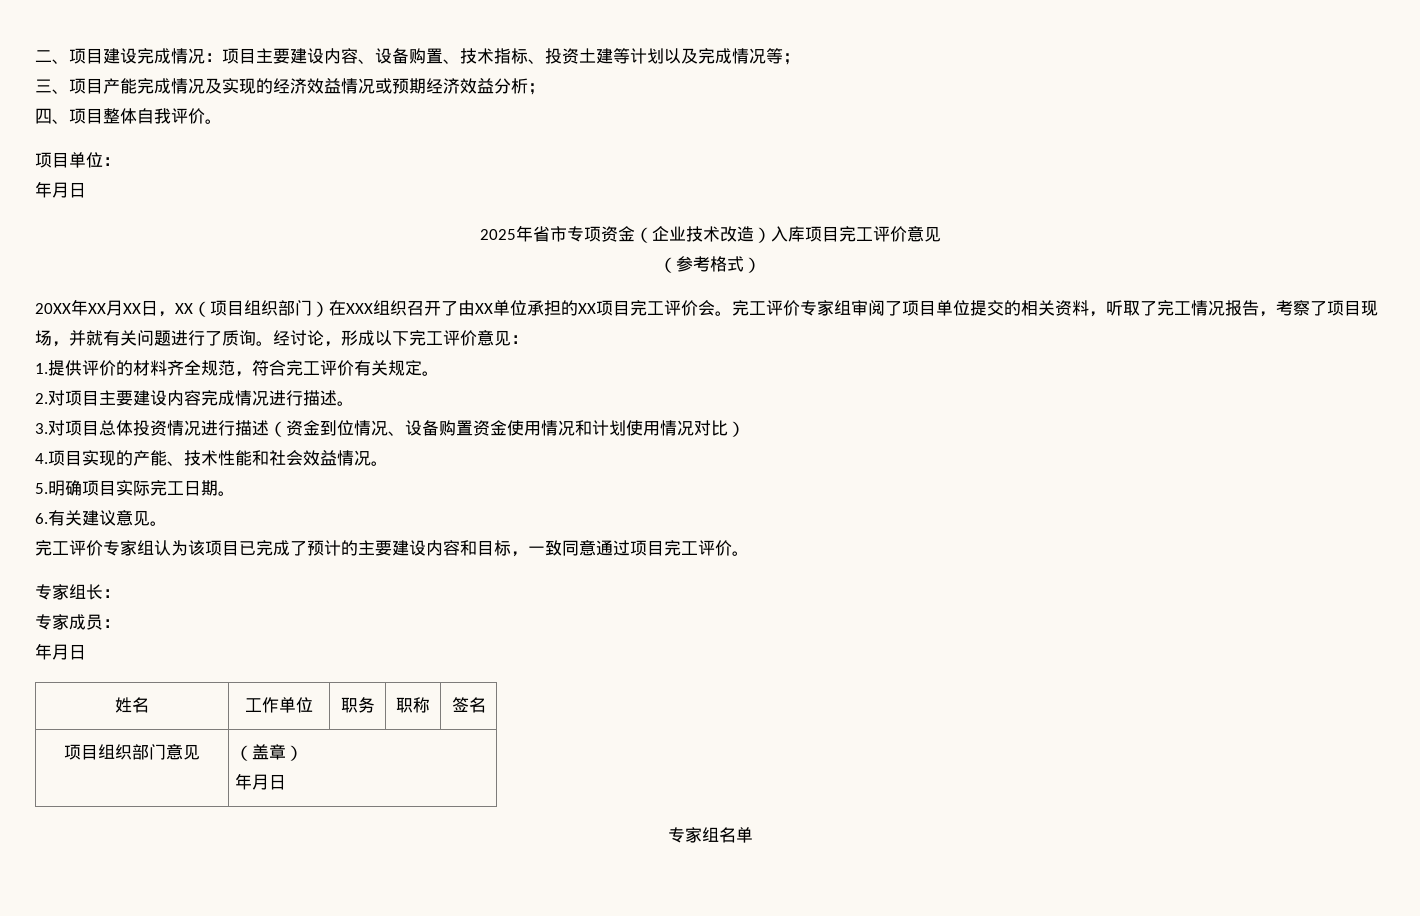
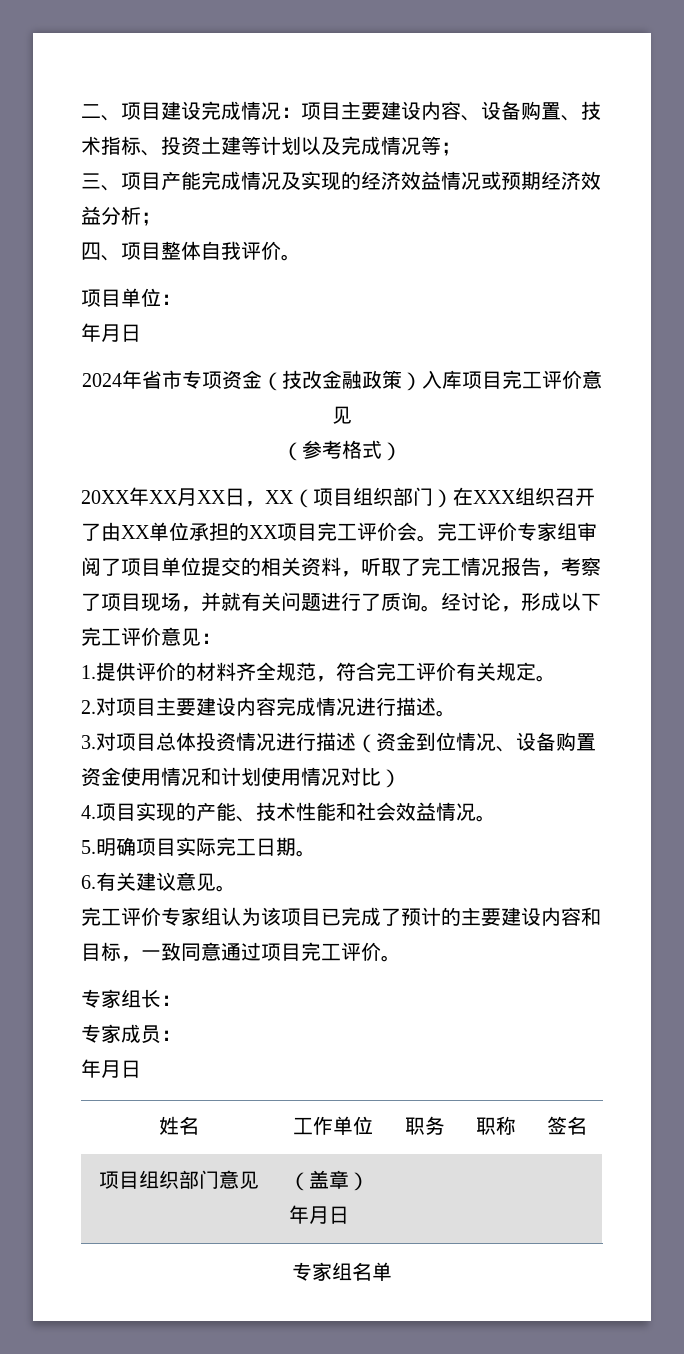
[479,229,516,240] 2025 -> [82,373,122,387] 2024
[651,226,754,242] 企业技术改造 -> [282,370,402,389] 技改金融政策

